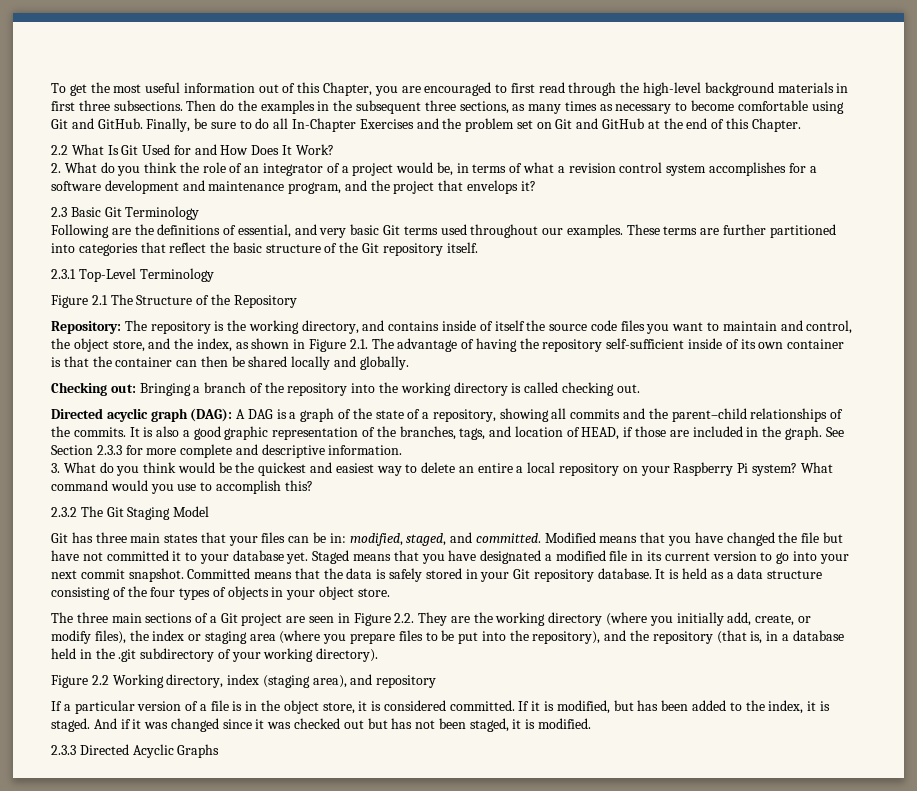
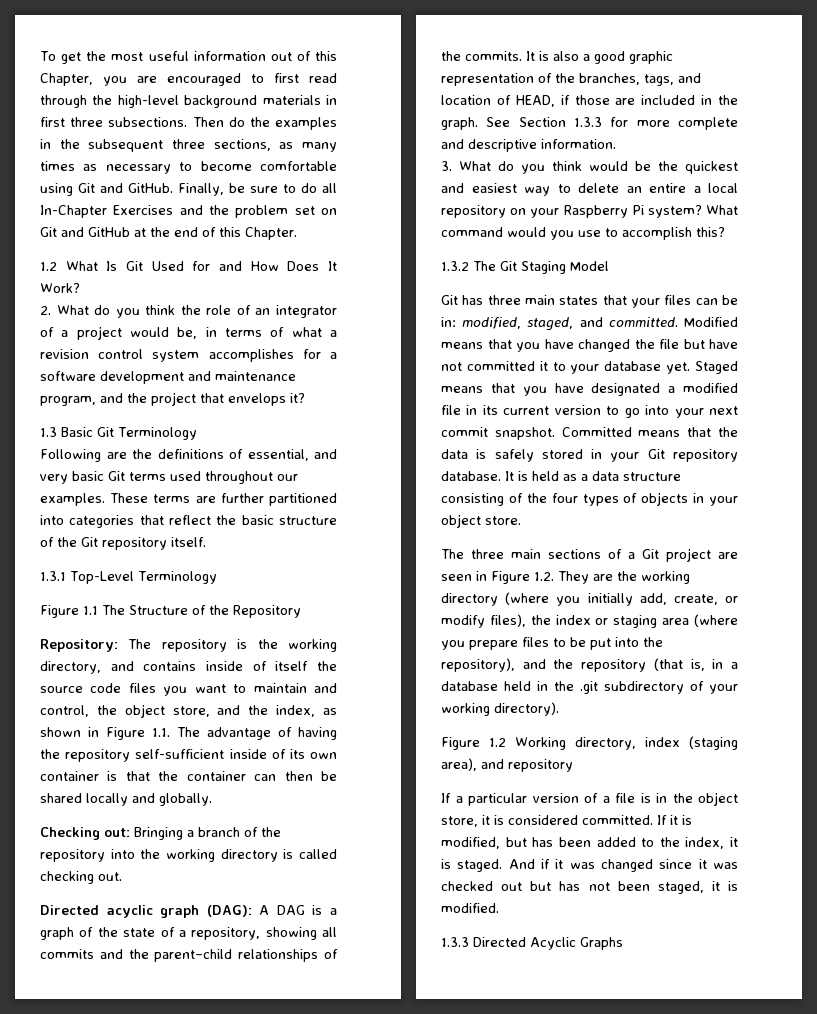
[51,145,68,155] 2.2 -> [40,262,57,271] 1.2
[51,207,67,217] 2.3 -> [40,427,57,437] 1.3
[51,269,76,279] 2.3.1 -> [40,571,66,581] 1.3.1
[91,295,108,305] 2.1 -> [83,606,98,615] 1.1
[349,339,368,349] 2.1. -> [152,728,170,737] 1.1.
[96,445,122,455] 2.3.3 -> [574,117,602,127] 1.3.3
[51,507,77,517] 2.3.2 -> [441,261,469,271] 1.3.2
[394,613,415,623] 2.2. -> [534,572,554,581] 1.2.
[91,675,109,685] 2.2 -> [489,738,506,747] 1.2
[51,745,76,755] 2.3.3 -> [441,937,469,947] 1.3.3

